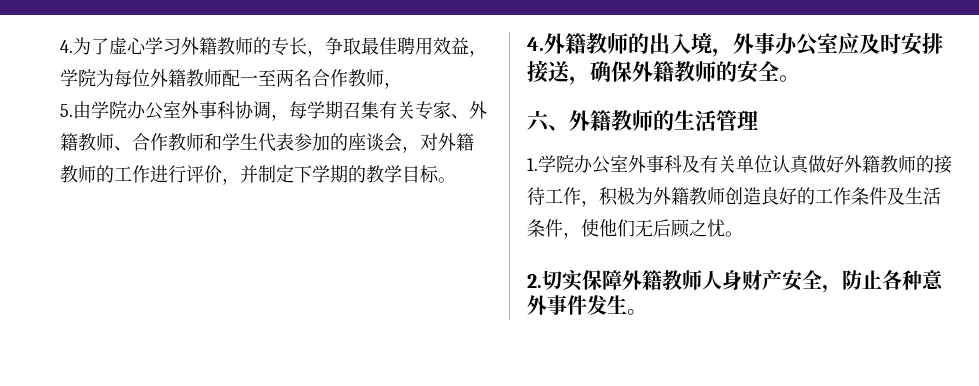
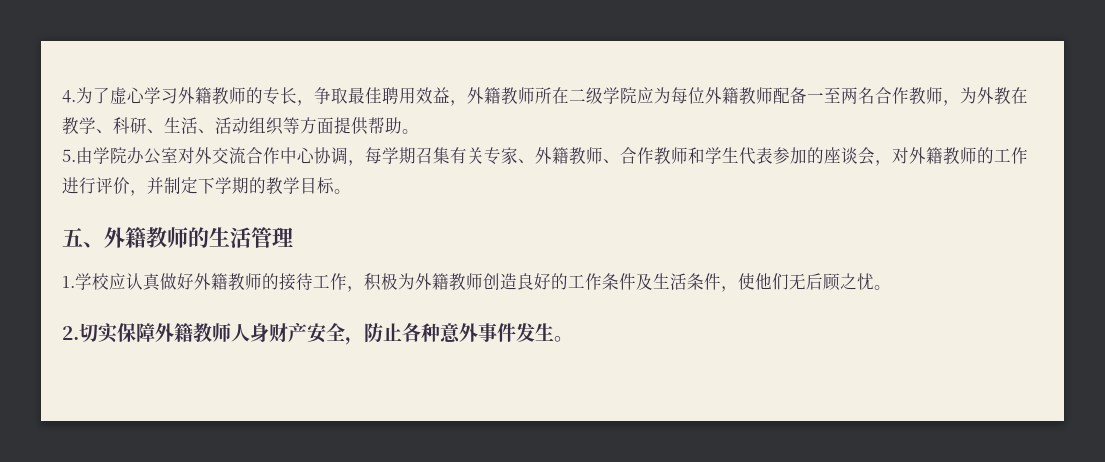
[60,69,96,87] 学院 -> [467,87,654,105] 外籍教师所在二级学院应
(240, 78) none -> [790,87,807,104] 备
(402, 85) none -> [960,87,1028,105] [62,117,419,135] 为外教在教学、科研、生活、活动组织等方面提供帮助。
[181,101,235,119] 外事科 -> [178,147,315,164] 对外交流合作中心
[527,33,943,57] [527,60,800,85] [527,110,550,132] 4.外籍教师的出入境，外事办公室应及时安排接送，确保外籍教师的安全。 // 六 -> [62,228,83,247] 五
[556,155,772,174] 院办公室外事科及有关单位 -> [92,273,126,290] 校应

